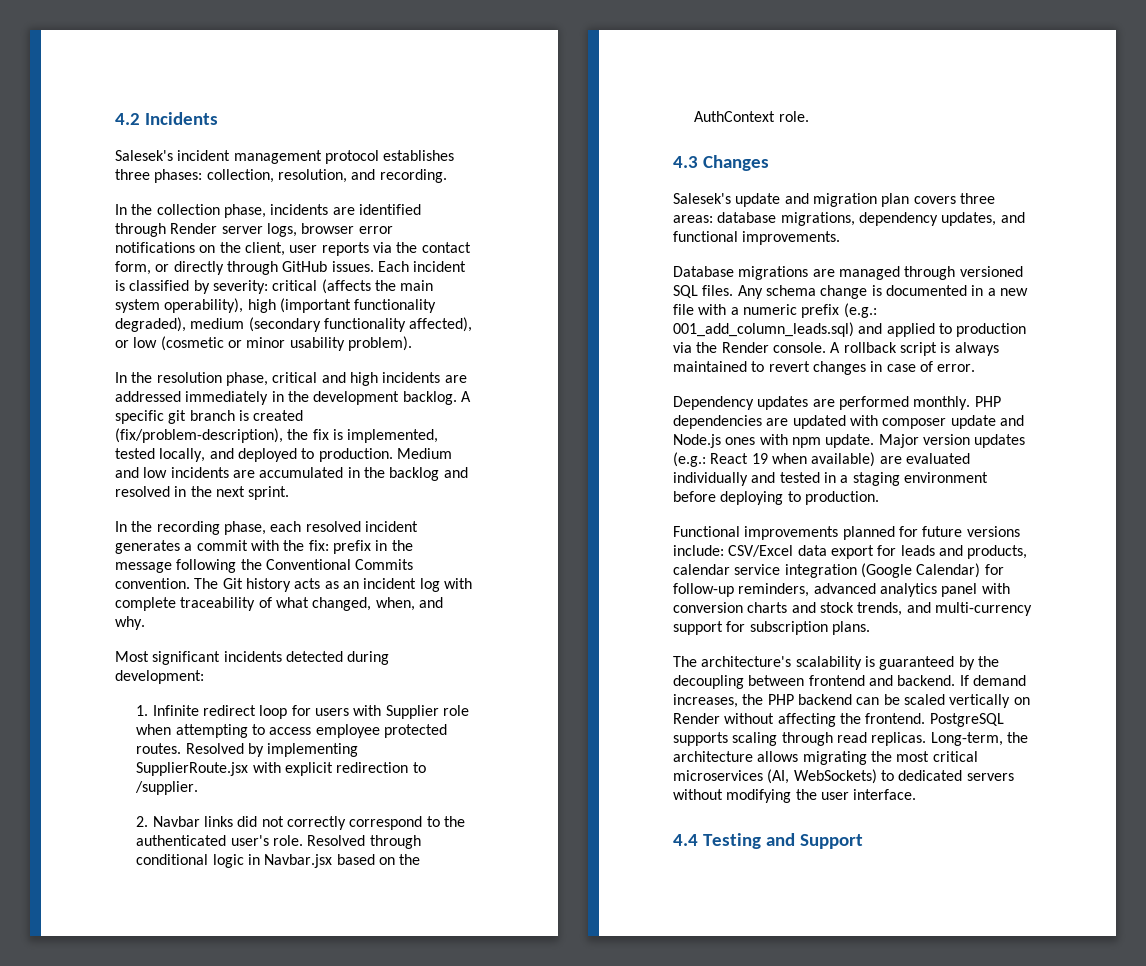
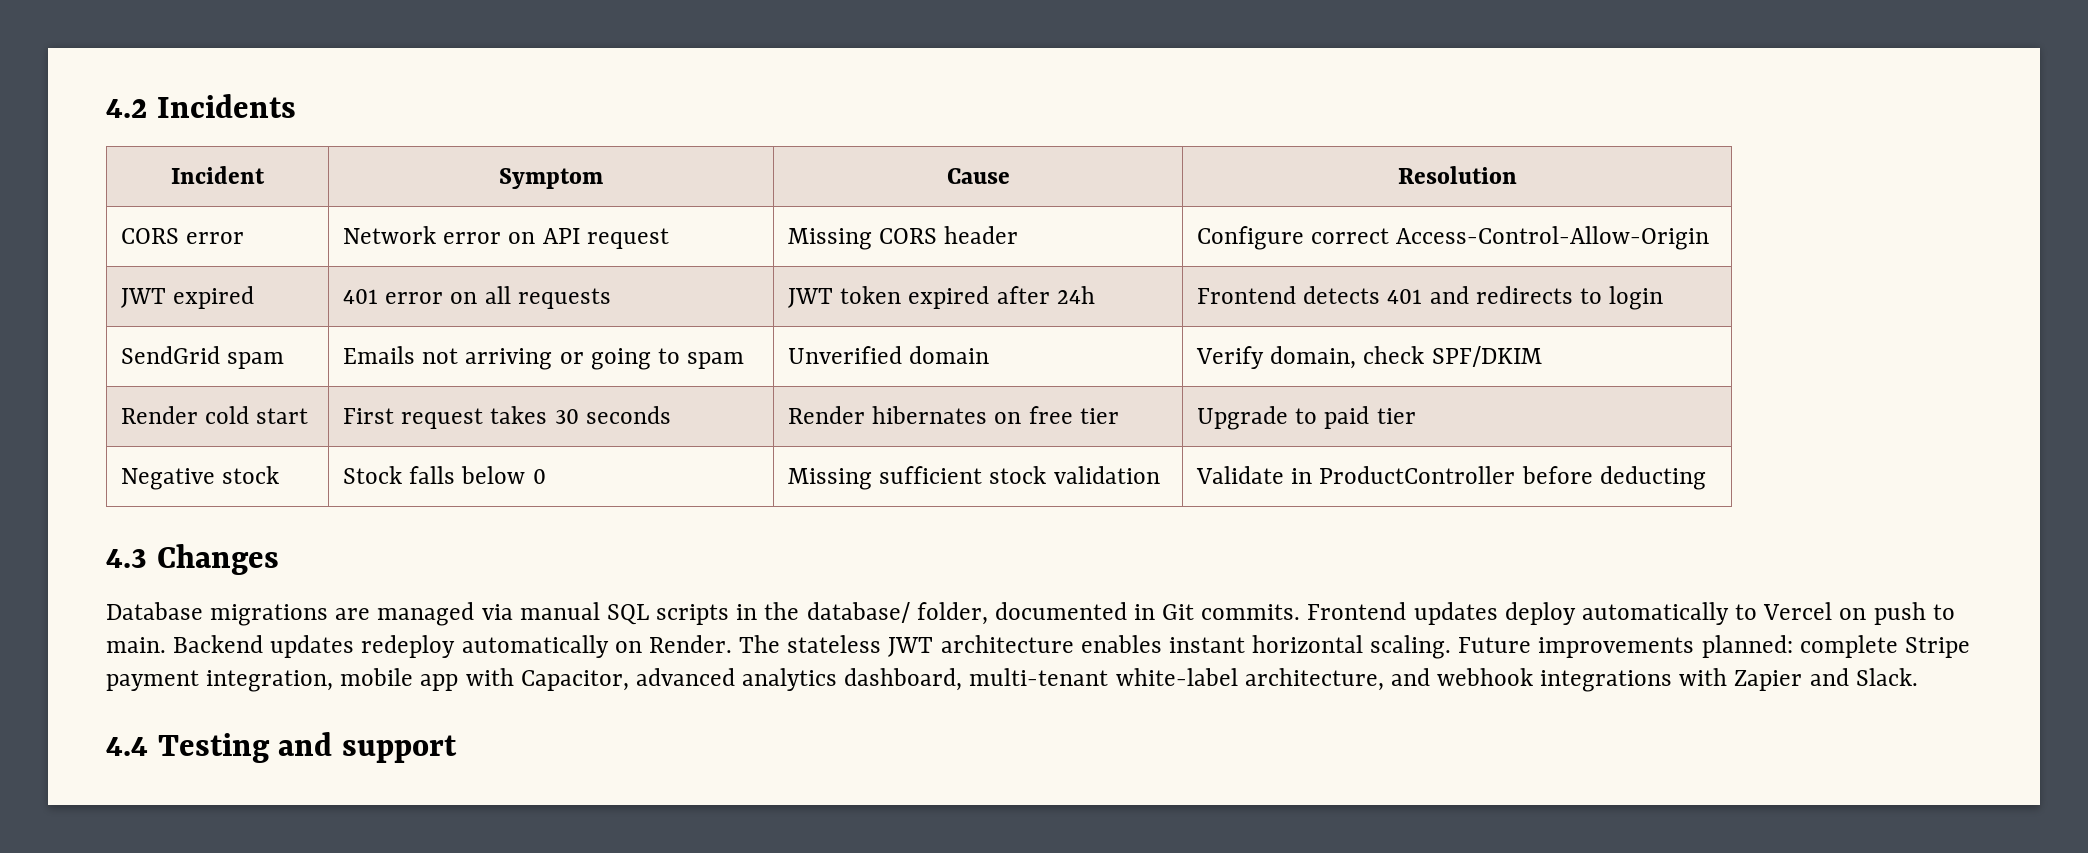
[115,150,455,164] [115,169,447,183] [115,204,421,218] [115,223,393,237] [115,242,471,256] [115,261,467,275] [115,279,434,294] [115,298,437,313] [115,317,473,332] [115,336,412,351] [115,372,467,386] [115,391,471,405] [115,410,304,424] [115,428,439,443] [115,448,452,462] [115,467,468,481] [115,486,290,500] [115,521,418,535] [115,540,413,554] [115,559,414,573] [115,578,472,592] [115,597,443,611] [115,616,145,630] [115,651,390,665] [115,670,204,684] [136,705,469,719] [136,724,447,738] [136,743,359,757] [136,762,426,776] [135,781,199,795] [136,816,465,830] [136,835,421,849] [136,854,421,868] [694,111,809,122] [673,155,769,171] [673,193,995,207] [673,212,1025,226] [673,231,841,245] [673,266,1023,280] [673,285,1028,299] [673,303,877,318] [673,322,1027,337] [673,342,999,356] [673,361,976,375] [673,396,1001,410] [673,415,1024,429] [673,434,1026,448] [673,452,970,467] [673,472,988,486] [673,491,879,505] [673,526,1020,540] [673,545,1028,559] [673,563,1004,578] [673,583,1010,597] [673,602,1032,616] [673,621,870,635] [673,656,999,670] [673,675,1026,689] [673,694,1030,708] [673,713,1004,727] [673,732,1028,746] [673,751,978,765] [673,769,1014,784] [673,789,917,803] // Salesek's incident management protocol establishes three phases: collection, resolution, and recording. // In the collection phase, incidents are identified through Render server logs, browser error notifications on the client, user reports via the contact form, or directly through GitHub issues. Each incident is classified by severity: critical (affects the main system operability), high (important functionality degraded), medium (secondary functionality affected), or low (cosmetic or minor usability problem). // In the resolution phase, critical and high incidents are addressed immediately in the development backlog. A specific git branch is created (fix/problem-description), the fix is implemented, tested locally, and deployed to production. Medium and low incidents are accumulated in the backlog and resolved in the next sprint. // In the recording phase, each resolved incident generates a commit with the fix: prefix in the message following the Conventional Commits convention. The Git history acts as an incident log with complete traceability of what changed, when, and why. // Most significant incidents detected during development: // 1. Infinite redirect loop for users with Supplier role when attempting to access employee protected routes. Resolved by implementing SupplierRoute.jsx with explicit redirection to /supplier. // 2. Navbar links did not correctly correspond to the authenticated user's role. Resolved through conditional logic in Navbar.jsx based on the AuthContext role. // 4.3 Changes // Salesek's update and migration plan covers three areas: database migrations, dependency updates, and functional improvements. // Database migrations are managed through versioned SQL files. Any schema change is documented in a new file with a numeric prefix (e.g.: 001_add_column_leads.sql) and applied to production via the Render console. A rollback script is always maintained to revert changes in case of error. // Dependency updates are performed monthly. PHP dependencies are updated with composer update and Node.js ones with npm update. Major version updates (e.g.: React 19 when available) are evaluated individually and tested in a staging environment before deploying to production. // Functional improvements planned for future versions include: CSV/Excel data export for leads and products, calendar service integration (Google Calendar) for follow-up reminders, advanced analytics panel with conversion charts and stock trends, and multi-currency support for subscription plans. // The architecture's scalability is guaranteed by the decoupling between frontend and backend. If demand increases, the PHP backend can be scaled vertically on Render without affecting the frontend. PostgreSQL supports scaling through read replicas. Long-term, the architecture allows migrating the most critical microservices (AI, WebSockets) to dedicated servers without modifying the user interface. -> [171,166,265,184] [499,168,603,189] [946,168,1010,184] [1397,166,1517,184] [121,228,245,244] [343,226,669,249] [788,226,1019,250] [1197,226,1710,250] [121,286,255,309] [343,286,611,309] [788,286,1095,309] [1197,286,1664,310] [121,346,285,369] [343,346,745,370] [788,346,990,364] [1196,346,1542,369] [121,406,309,424] [343,406,671,429] [788,406,1119,424] [1197,406,1416,430] [121,466,280,490] [343,466,546,484] [788,466,1160,490] [1196,466,1706,490] [106,544,279,575] [106,602,1955,626] [106,635,1970,659] [106,668,1918,692] // Incident | Symptom | Cause | Resolution // CORS error | Network error on API request | Missing CORS header | Configure correct Access-Control-Allow-Origin // JWT expired | 401 error on all requests | JWT token expired after 24h | Frontend detects 401 and redirects to login // SendGrid spam | Emails not arriving or going to spam | Unverified domain | Verify domain, check SPF/DKIM // Render cold start | First request takes 30 seconds | Render hibernates on free tier | Upgrade to paid tier // Negative stock | Stock falls below 0 | Missing sufficient stock validation | Validate in ProductController before deducting // 4.3 Changes // Database migrations are managed via manual SQL scripts in the database/ folder, documented in Git commits. Frontend updates deploy automatically to Vercel on push to main. Backend updates redeploy automatically on Render. The stateless JWT architecture enables instant horizontal scaling. Future improvements planned: complete Stripe payment integration, mobile app with Capacitor, advanced analytics dashboard, multi-tenant white-label architecture, and webhook integrations with Zapier and Slack.
[799,834,863,849] Support -> [341,735,457,763] support

